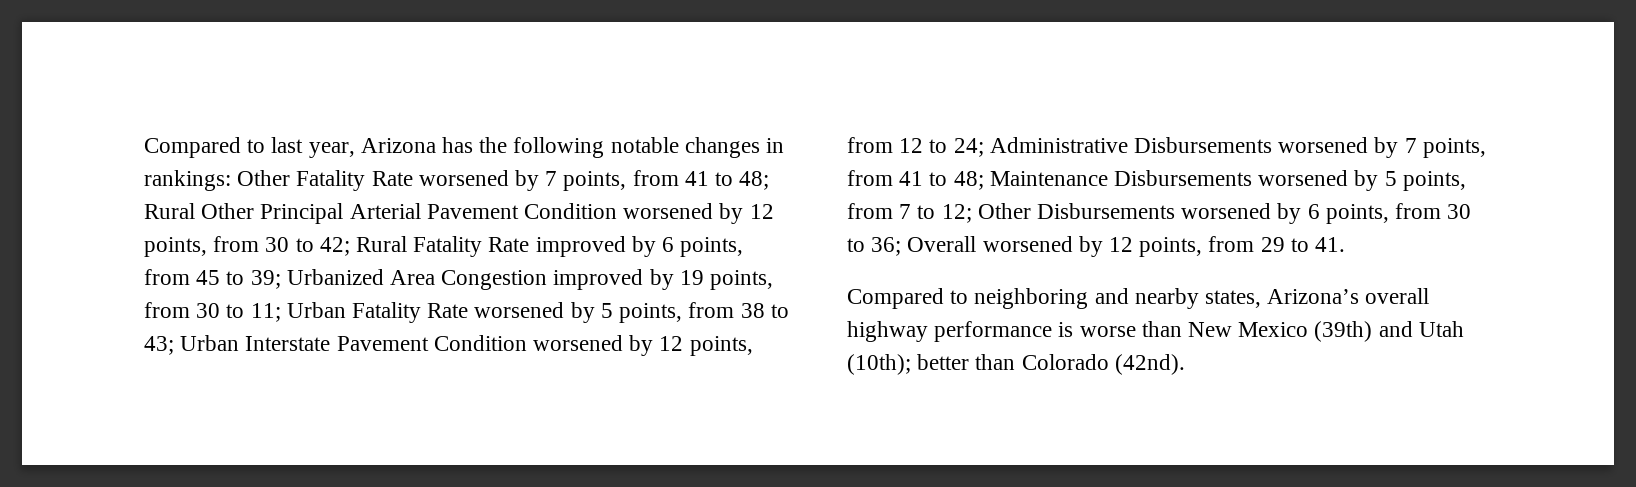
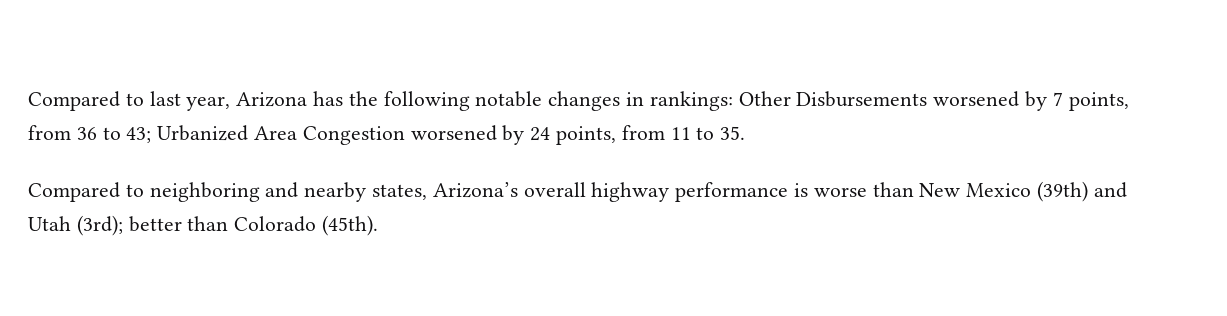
[296,170,770,191] [144,203,774,224] [144,236,744,257] [144,269,774,290] [144,302,789,323] [144,335,753,356] [847,137,1128,157] Fatality Rate worsened by 7 points, from 41 to 48; Rural Other Principal Arterial Pavement Condition worsened by 12 points, from 30 to 42; Rural Fatality Rate improved by 6 points, from 45 to 39; Urbanized Area Congestion improved by 19 points, from 30 to 11; Urban Fatality Rate worsened by 5 points, from 38 to 43; Urban Interstate Pavement Condition worsened by 12 points, from 12 to 24; Administrative -> (791, 98) none
[899,170,1466,191] [847,203,1472,224] [847,236,1346,257] 41 to 48; Maintenance Disbursements worsened by 5 points, from 7 to 12; Other Disbursements worsened by 6 points, from 30 to 36; Overall worsened by 12 points, from 29 to 41. -> [76,125,746,145] 36 to 43; Urbanized Area Congestion worsened by 24 points, from 11 to 35.
[847,354,911,375] (10th); -> [76,215,123,236] (3rd);
[1114,354,1185,375] (42nd). -> [322,215,379,236] (45th).

